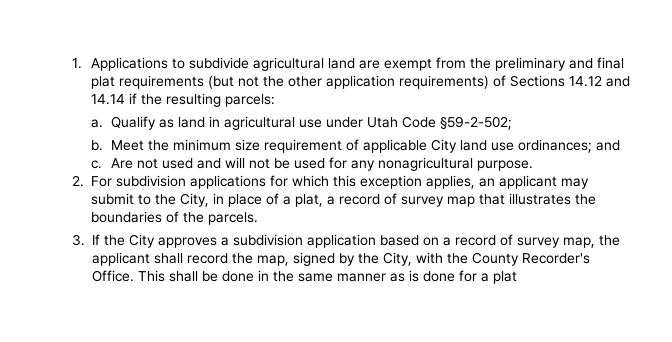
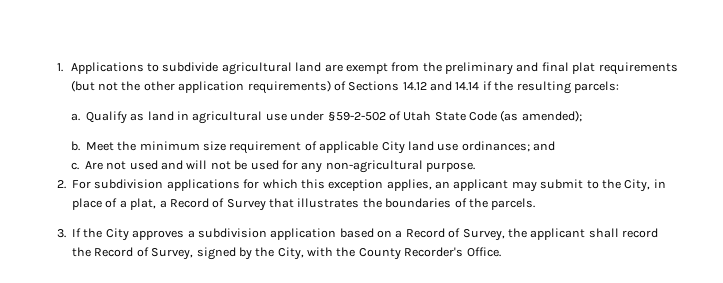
[366,116,512,130] Utah Code §59-2-502; -> [327,110,582,122] §59-2-502 of Utah State Code (as amended);
[377,157,473,171] nonagricultural -> [325,160,423,173] non-agricultural
[339,193,476,207] record of survey map -> [169,198,266,211] Record of Survey
[455,234,596,248] record of survey map, -> [405,228,505,241] Record of Survey,
[257,255,290,266] map, -> [94,247,194,260] Record of Survey,
[138,270,518,284] This shall be done in the same manner as is done for a plat -> (501, 252) none

